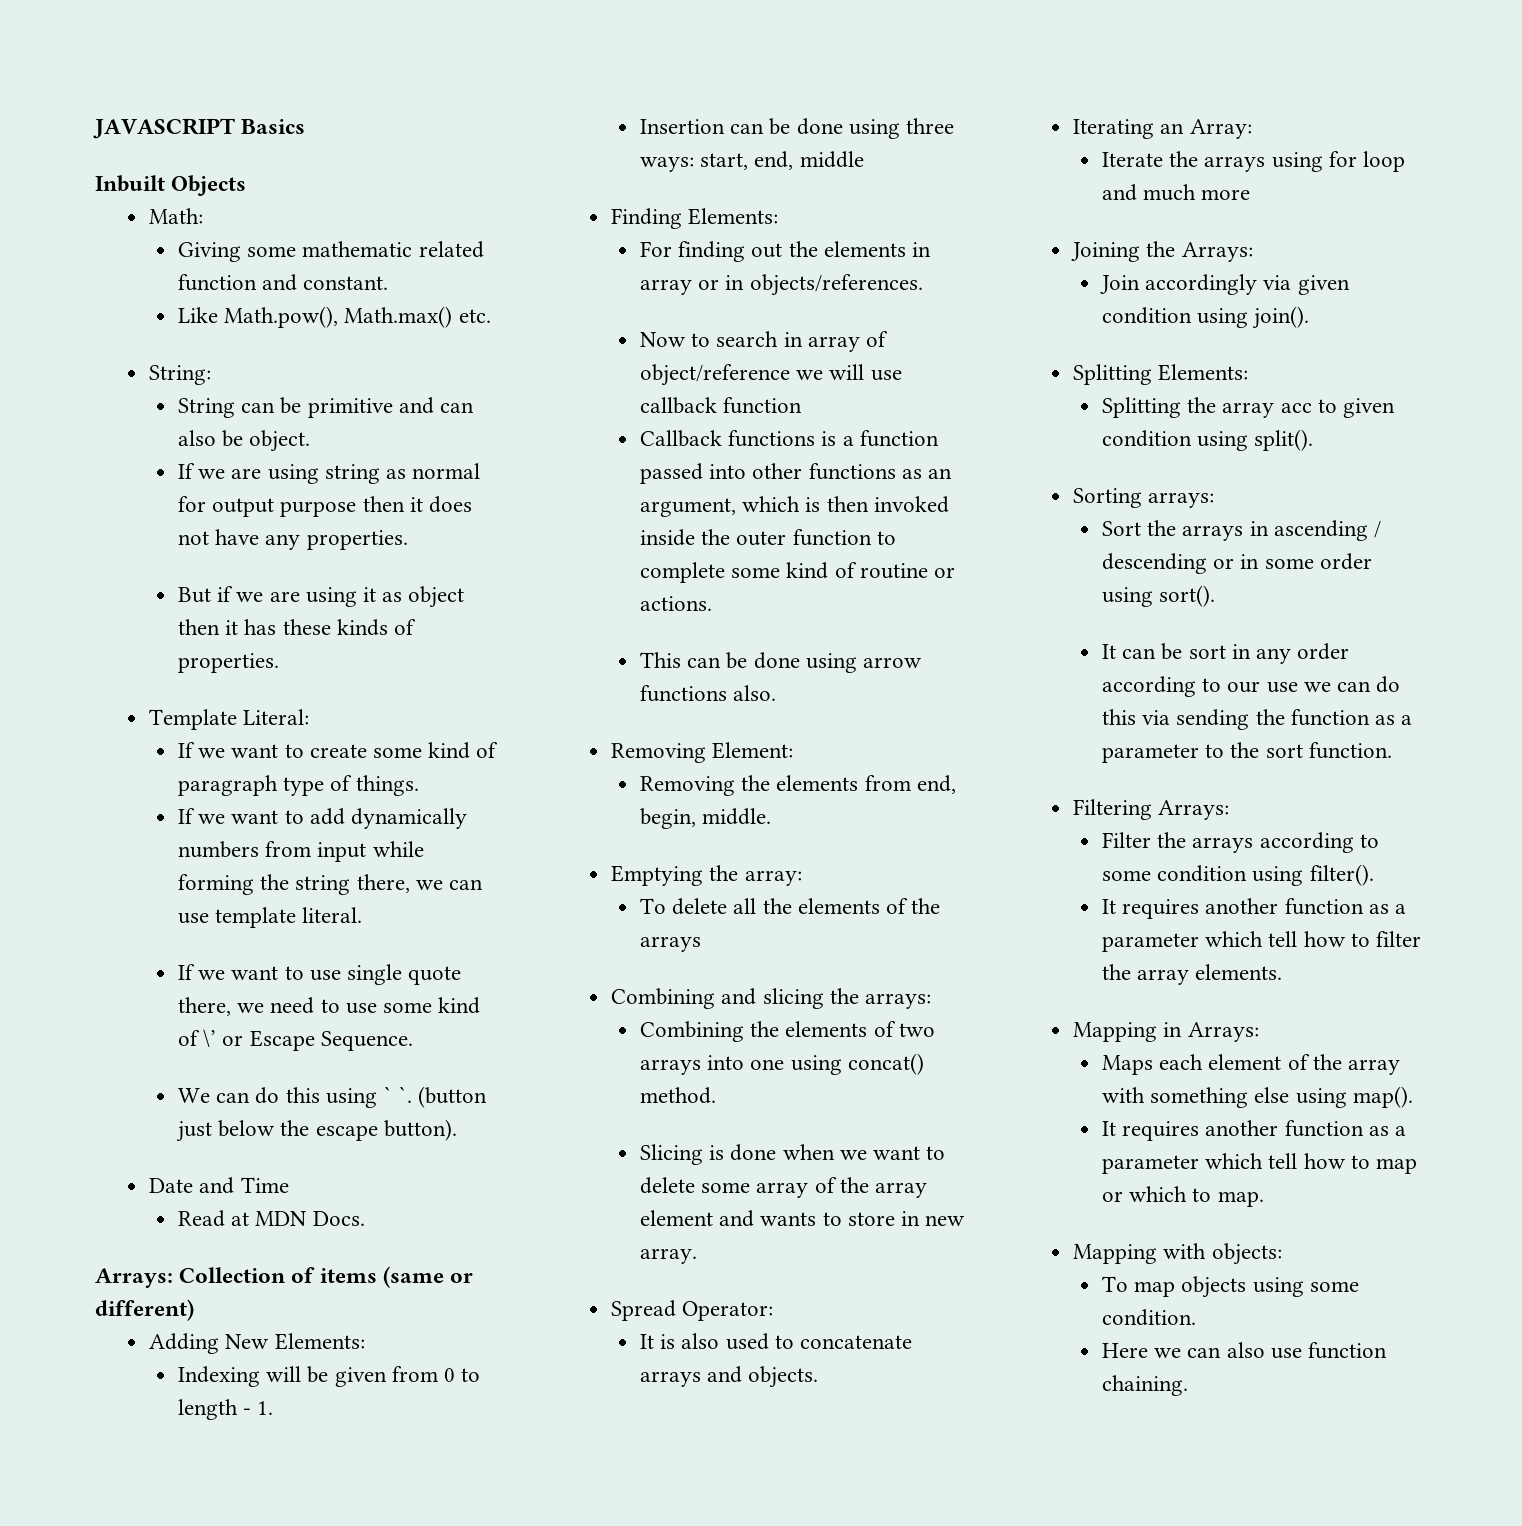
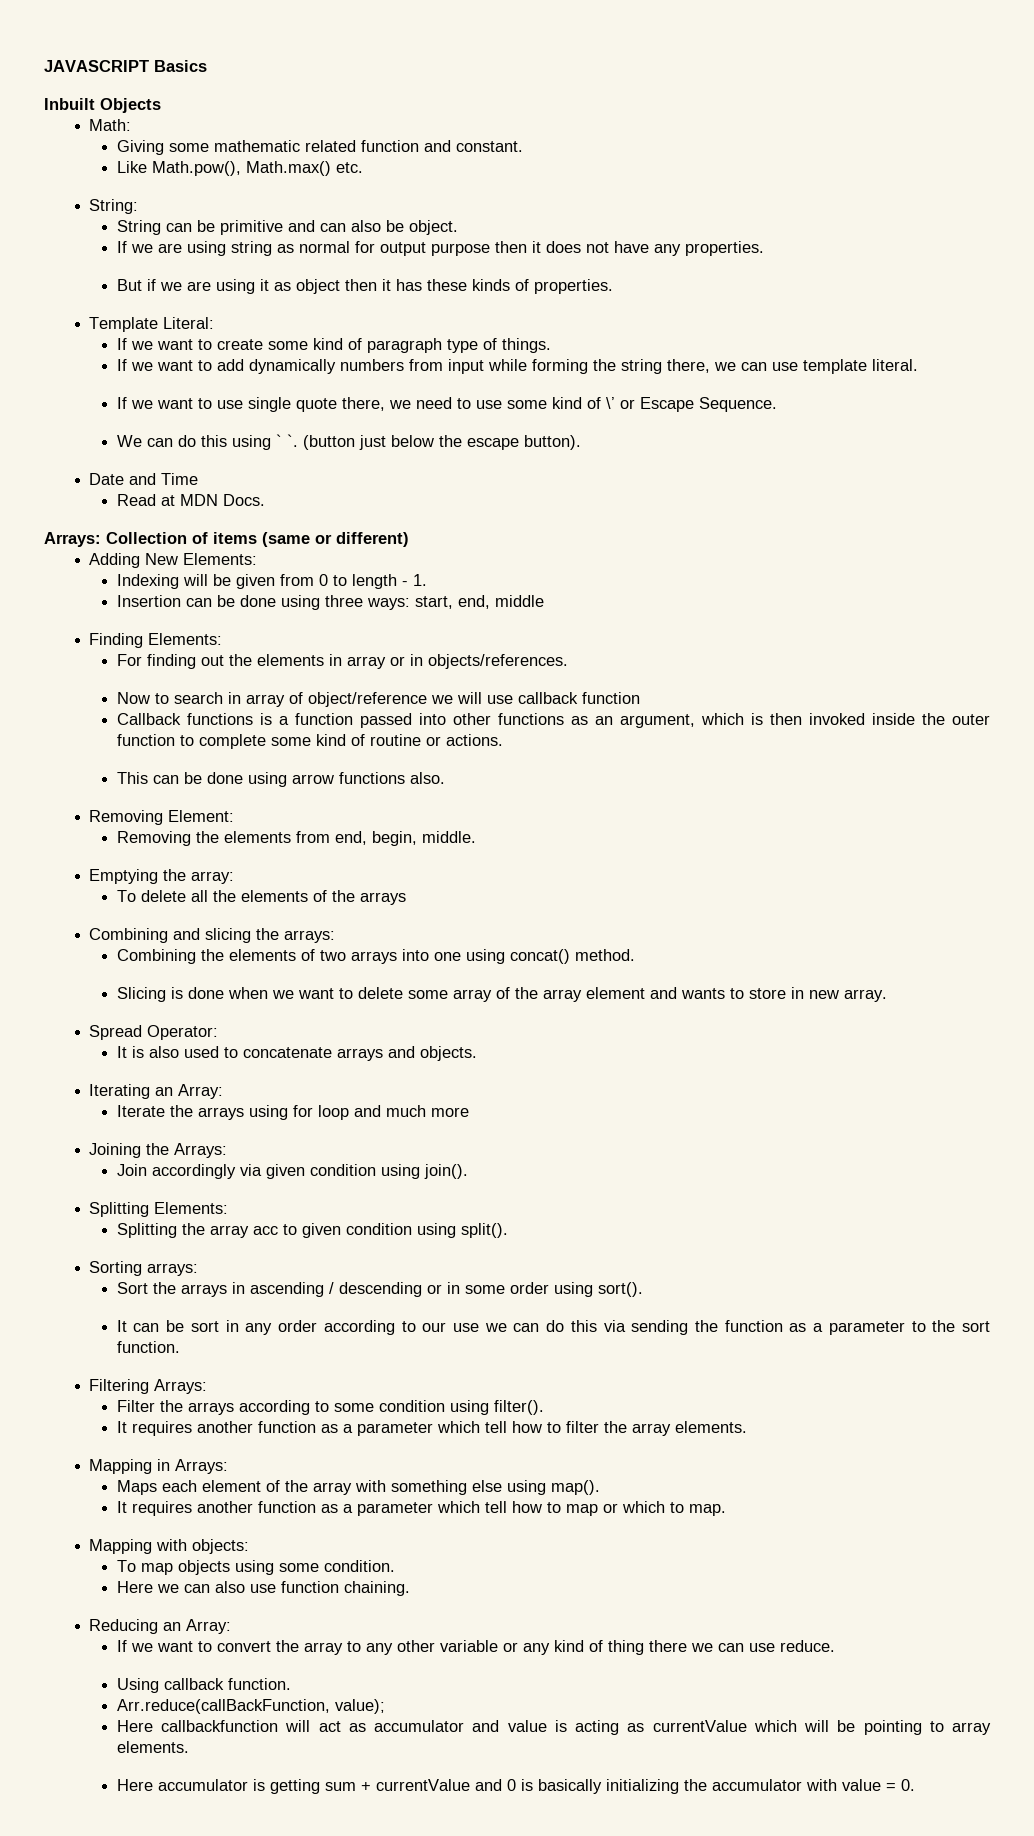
(1188, 1385) none -> [89,1619,232,1634] [116,1640,835,1655] [116,1678,291,1693] [116,1699,385,1714] [116,1720,992,1735] [116,1741,189,1753] [116,1779,915,1794] // Reducing an Array: // If we want to convert the array to any other variable or any kind of thing there we can use reduce. // Using callback function. // Arr.reduce(callBackFunction, value); // Here callbackfunction will act as accumulator and value is acting as currentValue which will be pointing to array elements. // Here accumulator is getting sum + currentValue and 0 is basically initializing the accumulator with value = 0.

